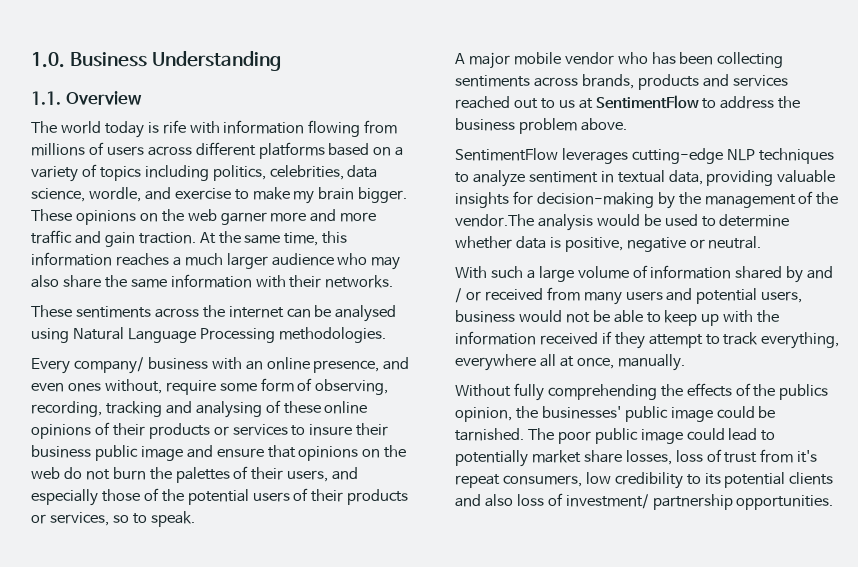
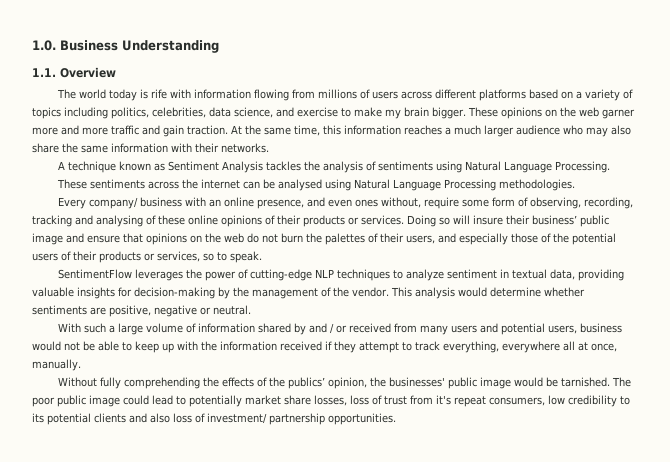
[88,187,141,202] wordle, -> (273, 112) none
(394, 281) none -> [58,161,611,173] // A technique known as Sentiment Analysis tackles the analysis of sentiments using Natural Language Processing.
[232,424,306,436] services to -> [361,215,470,227] services. Doing so will
[31,445,91,458] business -> [532,215,577,225] business’
[455,52,784,69] [455,74,788,90] [455,95,801,109] [455,118,627,134] // A major mobile vendor who has been collecting sentiments across brands, products and services reached out to us at SentimentFlow to address the business problem above. -> (262, 257) none
(628, 156) none -> [186,269,249,281] the power of
[455,214,790,231] [455,236,561,249] vendor.The analysis would be used to determine whether data is -> [352,287,585,299] [32,305,106,315] vendor. This analysis would determine whether sentiments are
[779,384,829,400] publics -> [288,377,326,389] publics’
[716,406,755,418] could -> [514,377,544,387] would

